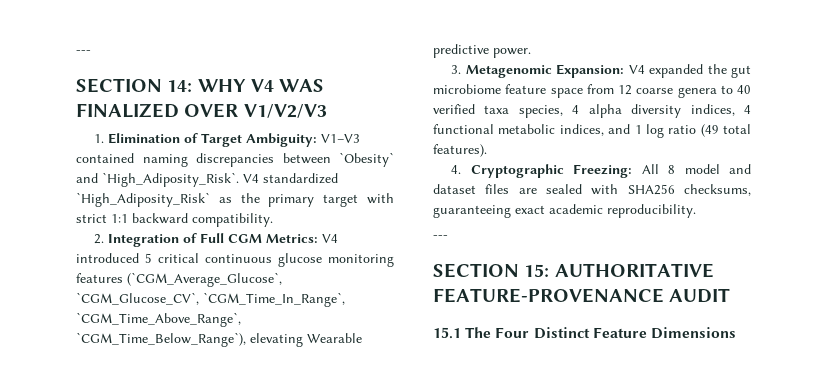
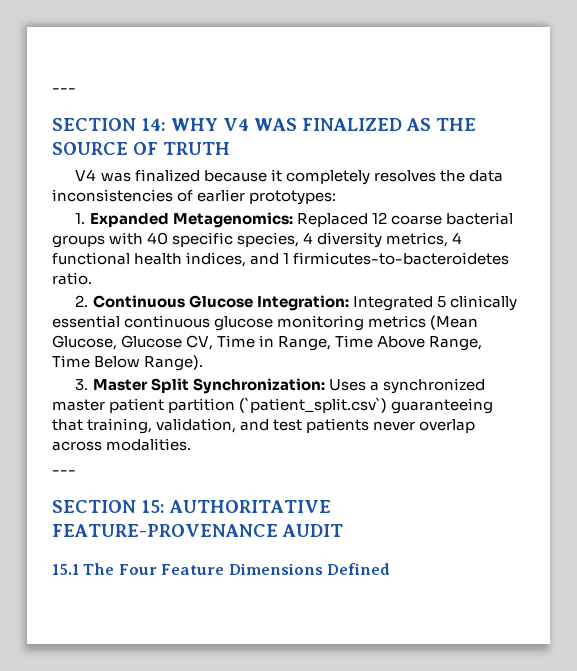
[184,103,327,118] [94,133,361,147] [76,152,394,167] [76,172,338,187] [76,192,395,207] [76,213,273,227] [94,233,339,247] [76,253,394,267] [76,272,282,287] [76,292,345,307] [76,312,241,327] [76,332,362,347] [433,44,531,58] [451,64,751,78] [433,84,751,98] [433,104,751,118] [433,124,751,138] [433,144,487,157] [451,164,751,178] [433,184,751,196] [433,204,696,218] OVER V1/V2/V3 // 1. Elimination of Target Ambiguity: V1–V3 contained naming discrepancies between `Obesity` and `High_Adiposity_Risk`. V4 standardized `High_Adiposity_Risk` as the primary target with strict 1:1 backward compatibility. // 2. Integration of Full CGM Metrics: V4 introduced 5 critical continuous glucose monitoring features (`CGM_Average_Glucose`, `CGM_Glucose_CV`, `CGM_Time_In_Range`, `CGM_Time_Above_Range`, `CGM_Time_Below_Range`), elevating Wearable predictive power. // 3. Metagenomic Expansion: V4 expanded the gut microbiome feature space from 12 coarse genera to 40 verified taxa species, 4 alpha diversity indices, 4 functional metabolic indices, and 1 log ratio (49 total features). // 4. Cryptographic Freezing: All 8 model and dataset files are sealed with SHA256 checksums, guaranteeing exact academic reproducibility. -> [405,118,476,131] [52,142,230,155] [75,169,503,185] [52,189,337,205] [75,212,513,228] [52,232,463,248] [52,252,510,267] [52,272,92,285] [75,295,517,311] [52,315,479,331] [52,335,483,351] [52,355,204,371] [75,378,485,394] [52,397,494,414] [52,418,476,434] [52,438,192,451] AS THE SOURCE OF TRUTH // V4 was finalized because it completely resolves the data inconsistencies of earlier prototypes: // 1. Expanded Metagenomics: Replaced 12 coarse bacterial groups with 40 specific species, 4 diversity metrics, 4 functional health indices, and 1 firmicutes-to-bacteroidetes ratio. // 2. Continuous Glucose Integration: Integrated 5 clinically essential continuous glucose monitoring metrics (Mean Glucose, Glucose CV, Time in Range, Time Above Range, Time Below Range). // 3. Master Split Synchronization: Uses a synchronized master patient partition (`patient_split.csv`) guaranteeing that training, validation, and test patients never overlap across modalities.
[533,327,590,339] Distinct -> (157, 569) none
(736, 333) none -> [327,563,391,575] Defined

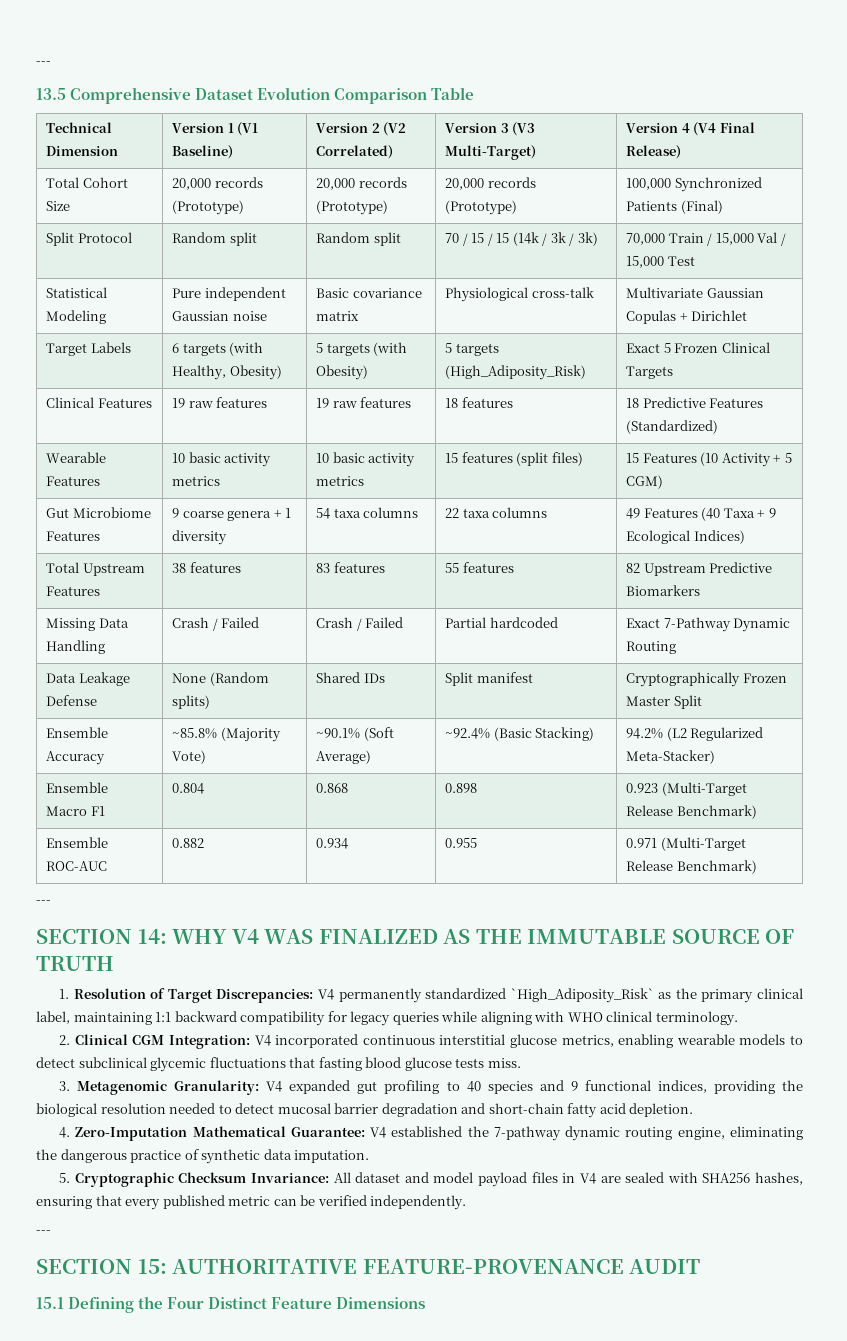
[52,88,76,93] --- -> [36,61,51,65] [36,87,475,104] [46,122,113,133] [46,146,119,156] [172,122,259,136] [172,145,234,159] [316,122,407,136] [316,145,394,159] [445,122,536,136] [445,145,537,160] [626,122,755,136] [626,145,682,159] [46,177,128,188] [46,201,71,211] [172,177,263,190] [172,200,245,215] [316,177,407,190] [316,200,389,215] [445,177,536,190] [445,200,518,215] [626,177,762,192] [626,200,723,214] [46,232,132,246] [172,232,257,246] [316,232,401,246] [445,232,598,246] [626,232,786,246] [626,256,695,268] [46,287,108,298] [46,310,107,324] [172,287,286,301] [172,311,267,321] [316,288,422,298] [316,311,360,321] [445,287,594,302] [626,287,764,298] [626,310,748,324] [46,342,131,356] [172,342,264,356] [172,365,282,380] [316,342,408,356] [316,365,369,380] [445,343,499,356] [445,365,587,380] [626,342,770,353] [626,366,674,379] [46,397,152,408] [172,397,268,408] [316,397,412,408] [445,397,513,408] [626,397,764,408] [626,420,719,434] [46,452,107,463] [46,476,101,486] [172,452,272,467] [172,476,221,486] [316,452,416,467] [316,476,365,486] [445,452,583,466] [626,452,792,467] [626,475,664,489] [46,507,151,518] [46,531,101,541] [172,508,292,521] [172,530,228,545] [316,507,419,519] [445,507,548,518] [626,507,776,521] [626,530,745,544] [46,562,145,576] [46,586,101,596] [172,562,241,573] [316,562,385,573] [445,562,514,573] [626,562,773,576] [626,585,701,596] [46,618,129,631] [46,640,106,654] [172,617,260,631] [316,617,404,631] [445,617,558,628] [626,617,791,632] [626,641,677,654] [46,672,130,686] [46,695,98,706] [172,672,269,686] [172,695,211,709] [316,672,385,683] [445,672,533,686] [626,672,787,687] [626,695,702,709] [46,727,109,738] [46,751,106,765] [172,727,281,742] [172,750,207,764] [316,727,394,741] [316,750,372,764] [445,727,595,741] [626,727,764,741] [626,750,716,764] [46,782,109,793] [46,806,105,816] [172,783,205,794] [316,783,349,793] [445,783,478,793] [626,782,747,796] [626,805,757,819] [46,837,109,848] [46,861,108,871] [172,838,205,848] [316,838,349,849] [445,838,478,848] [626,837,746,851] [626,860,757,874] [36,900,51,904] --- // 13.5 Comprehensive Dataset Evolution Comparison Table // Technical Dimension | Version 1 (V1 Baseline) | Version 2 (V2 Correlated) | Version 3 (V3 Multi-Target) | Version 4 (V4 Final Release) // Total Cohort Size | 20,000 records (Prototype) | 20,000 records (Prototype) | 20,000 records (Prototype) | 100,000 Synchronized Patients (Final) // Split Protocol | Random split | Random split | 70 / 15 / 15 (14k / 3k / 3k) | 70,000 Train / 15,000 Val / 15,000 Test // Statistical Modeling | Pure independent Gaussian noise | Basic covariance matrix | Physiological cross-talk | Multivariate Gaussian Copulas + Dirichlet // Target Labels | 6 targets (with Healthy, Obesity) | 5 targets (with Obesity) | 5 targets (High_Adiposity_Risk) | Exact 5 Frozen Clinical Targets // Clinical Features | 19 raw features | 19 raw features | 18 features | 18 Predictive Features (Standardized) // Wearable Features | 10 basic activity metrics | 10 basic activity metrics | 15 features (split files) | 15 Features (10 Activity + 5 CGM) // Gut Microbiome Features | 9 coarse genera + 1 diversity | 54 taxa columns | 22 taxa columns | 49 Features (40 Taxa + 9 Ecological Indices) // Total Upstream Features | 38 features | 83 features | 55 features | 82 Upstream Predictive Biomarkers // Missing Data Handling | Crash / Failed | Crash / Failed | Partial hardcoded | Exact 7-Pathway Dynamic Routing // Data Leakage Defense | None (Random splits) | Shared IDs | Split manifest | Cryptographically Frozen Master Split // Ensemble Accuracy | ~85.8% (Majority Vote) | ~90.1% (Soft Average) | ~92.4% (Basic Stacking) | 94.2% (L2 Regularized Meta-Stacker) // Ensemble Macro F1 | 0.804 | 0.868 | 0.898 | 0.923 (Multi-Target Release Benchmark) // Ensemble ROC-AUC | 0.882 | 0.934 | 0.955 | 0.971 (Multi-Target Release Benchmark) // ---
(476, 124) none -> [527,929,667,944] IMMUTABLE
[75,169,503,185] [52,189,337,205] [75,212,513,228] [52,232,463,248] [52,252,510,267] [52,272,92,285] [75,295,517,311] [52,315,479,331] [52,335,483,351] [52,355,204,371] [75,378,485,394] [52,397,494,414] [52,418,476,434] [52,438,192,451] V4 was finalized because it completely resolves the data inconsistencies of earlier prototypes: // 1. Expanded Metagenomics: Replaced 12 coarse bacterial groups with 40 specific species, 4 diversity metrics, 4 functional health indices, and 1 firmicutes-to-bacteroidetes ratio. // 2. Continuous Glucose Integration: Integrated 5 clinically essential continuous glucose monitoring metrics (Mean Glucose, Glucose CV, Time in Range, Time Above Range, Time Below Range). // 3. Master Split Synchronization: Uses a synchronized master patient partition (`patient_split.csv`) guaranteeing that training, validation, and test patients never overlap across modalities. -> [59,988,803,1003] [36,1011,738,1026] [59,1034,804,1049] [36,1057,521,1072] [59,1080,803,1095] [36,1103,694,1118] [59,1126,804,1141] [36,1149,370,1164] [59,1172,804,1187] [36,1195,467,1210] 1. Resolution of Target Discrepancies: V4 permanently standardized `High_Adiposity_Risk` as the primary clinical label, maintaining 1:1 backward compatibility for legacy queries while aligning with WHO clinical terminology. // 2. Clinical CGM Integration: V4 incorporated continuous interstitial glucose metrics, enabling wearable models to detect subclinical glycemic fluctuations that fasting blood glucose tests miss. // 3. Metagenomic Granularity: V4 expanded gut profiling to 40 species and 9 functional indices, providing the biological resolution needed to detect mucosal barrier degradation and short-chain fatty acid depletion. // 4. Zero-Imputation Mathematical Guarantee: V4 established the 7-pathway dynamic routing engine, eliminating the dangerous practice of synthetic data imputation. // 5. Cryptographic Checksum Invariance: All dataset and model payload files in V4 are sealed with SHA256 hashes, ensuring that every published metric can be verified independently.
[83,563,157,575] The Four -> [68,1296,268,1313] Defining the Four Distinct
[327,563,391,575] Defined -> (426, 1303) none

